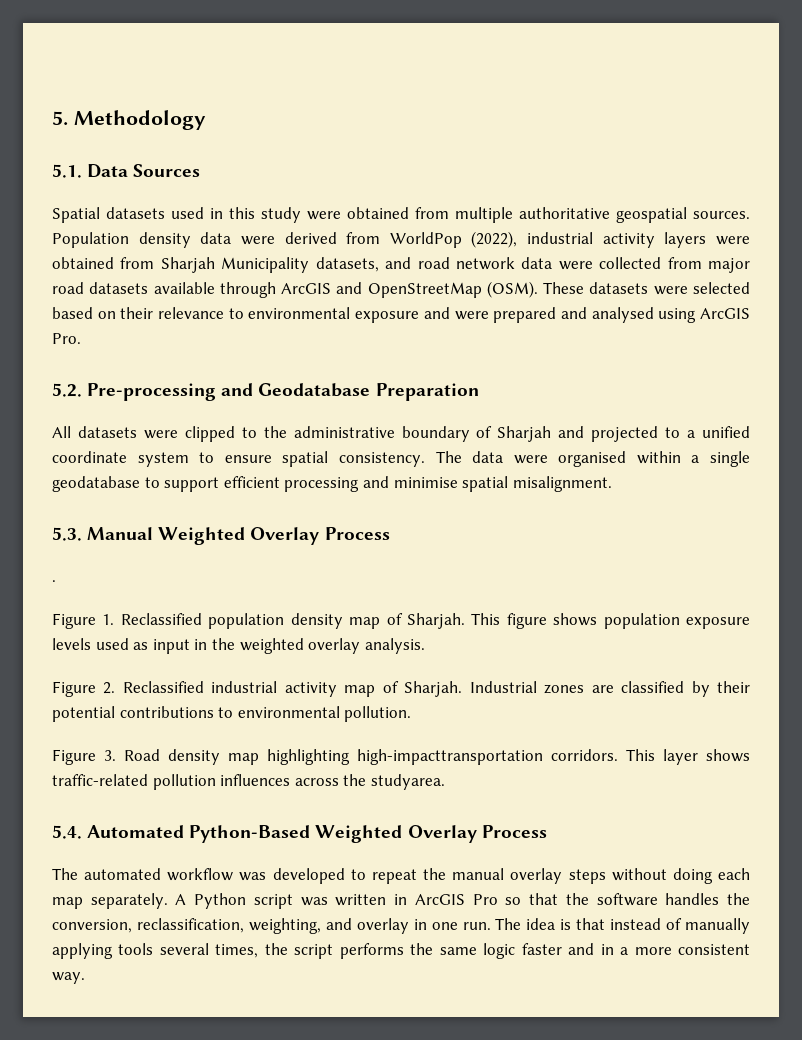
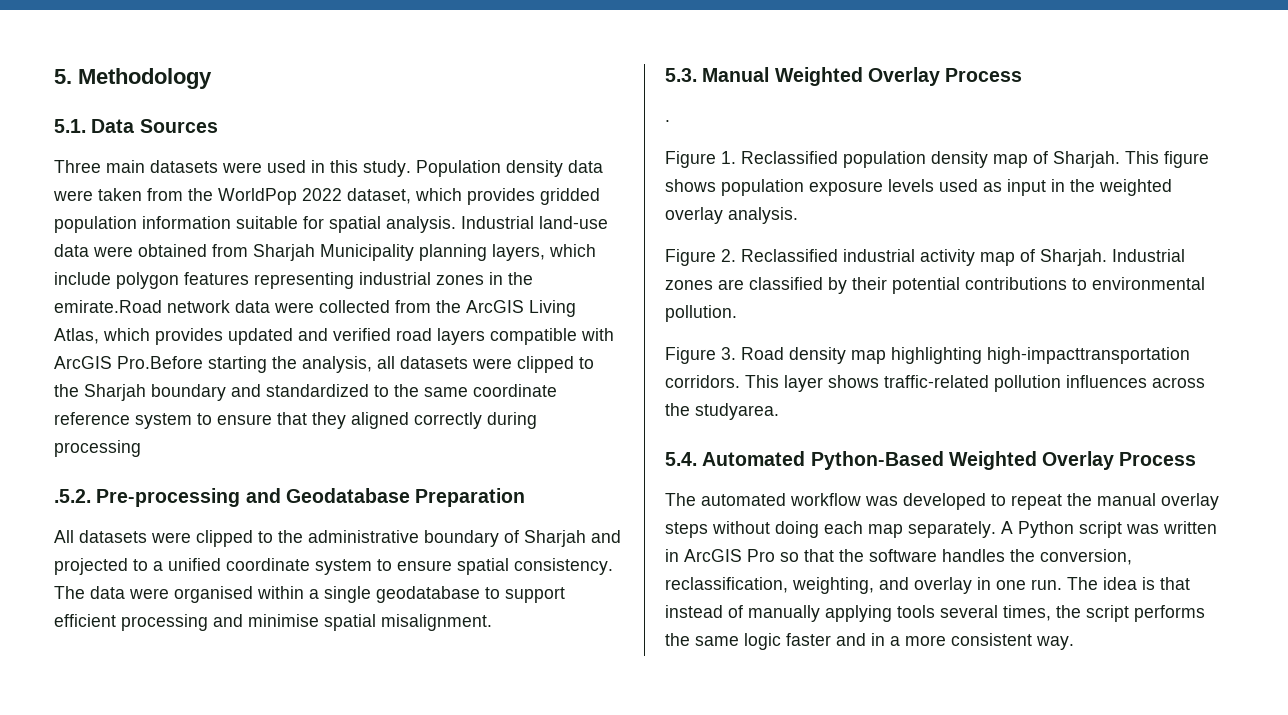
[52,207,750,223] [52,231,707,248] Spatial datasets used in this study were obtained from multiple authoritative geospatial sources. Population density data were derived from WorldPop (2022), industrial activity layers -> [54,160,603,177] [53,188,600,205] [54,216,608,233] [54,244,89,257] Three main datasets were used in this study. Population density data were taken from the WorldPop 2022 dataset, which provides gridded population information suitable for spatial analysis. Industrial land-use data
[315,257,450,272] datasets, and road -> [419,244,596,261] [54,272,533,289] [54,300,162,313] planning layers, which include polygon features representing industrial zones in the emirate.Road
[708,258,750,273] [52,281,750,298] [52,307,751,323] [52,333,81,344] [52,383,82,397] major road datasets available through ArcGIS and OpenStreetMap (OSM). These datasets were selected based on their relevance to environmental exposure and were prepared and analysed using ArcGIS Pro. // 5.2. -> [436,300,576,317] [54,328,614,345] [54,356,594,373] [54,384,557,401] [54,412,537,429] [54,440,141,457] [54,489,91,503] the ArcGIS Living Atlas, which provides updated and verified road layers compatible with ArcGIS Pro.Before starting the analysis, all datasets were clipped to the Sharjah boundary and standardized to the same coordinate reference system to ensure that they aligned correctly during processing // .5.2.

